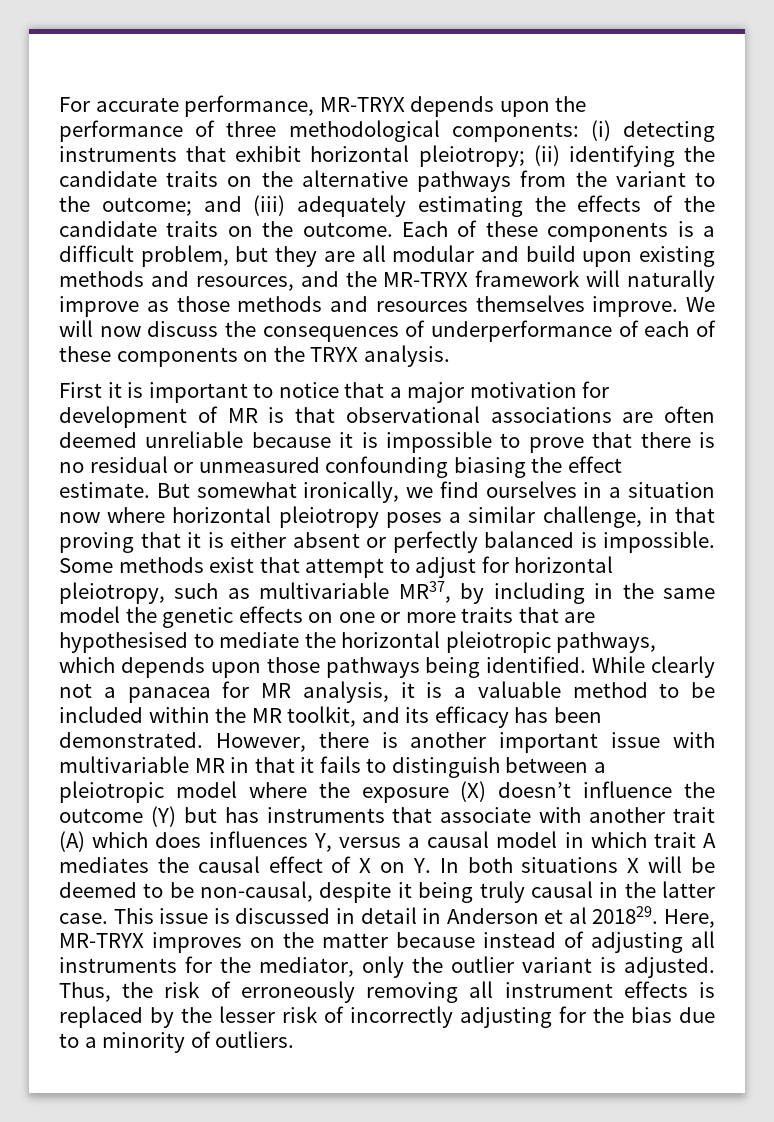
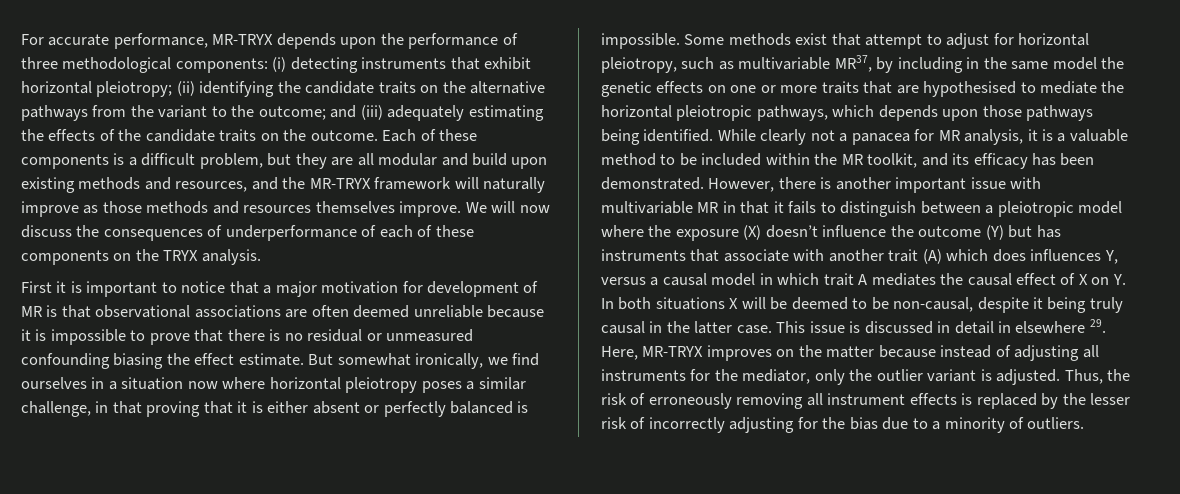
[446,906,659,924] Anderson et al 201829. -> [1015,319,1106,333] elsewhere 29.

